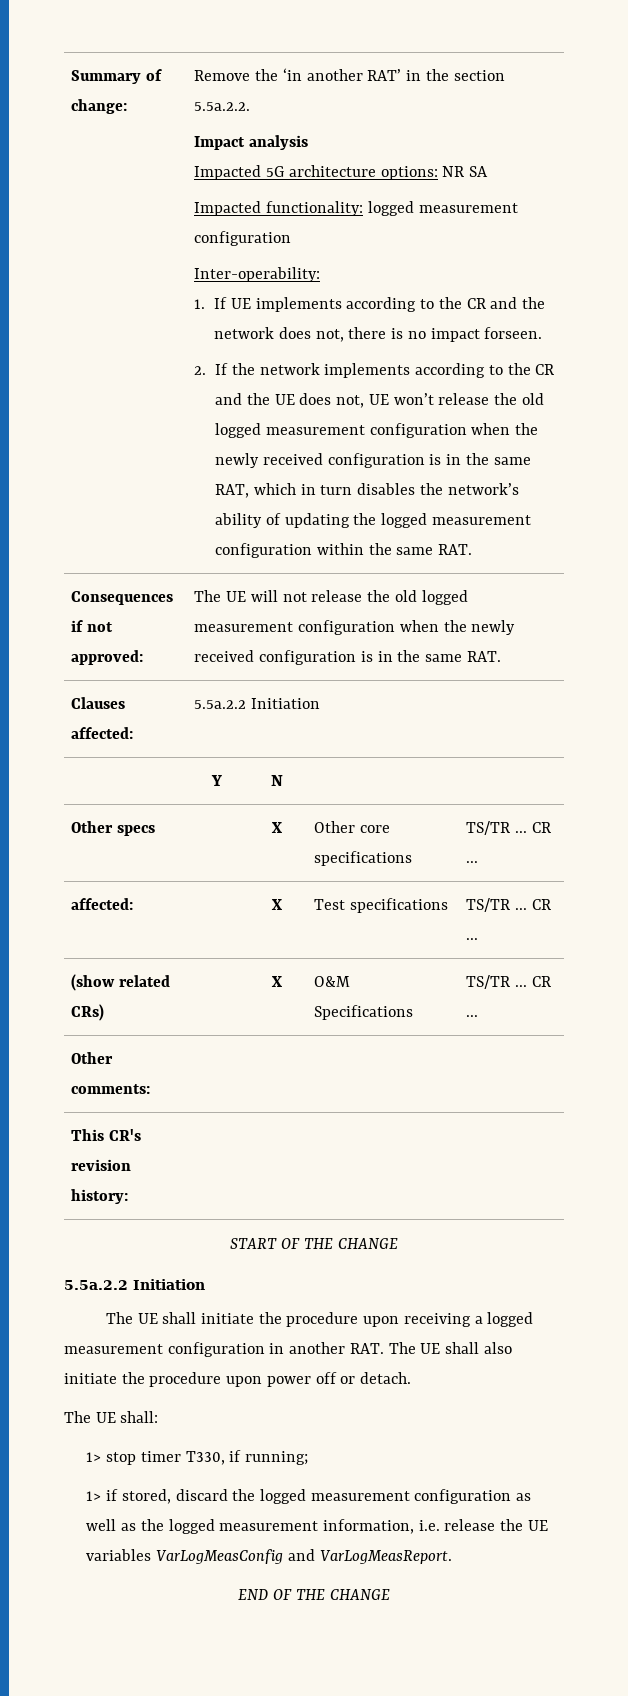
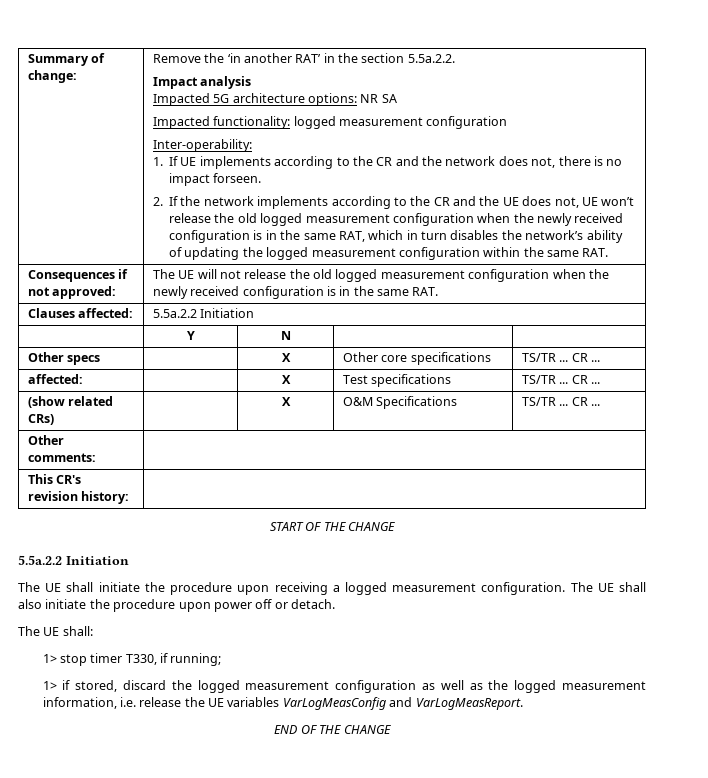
[167,1342,384,1357] configuration in another RAT. -> [481,582,566,595] configuration.

